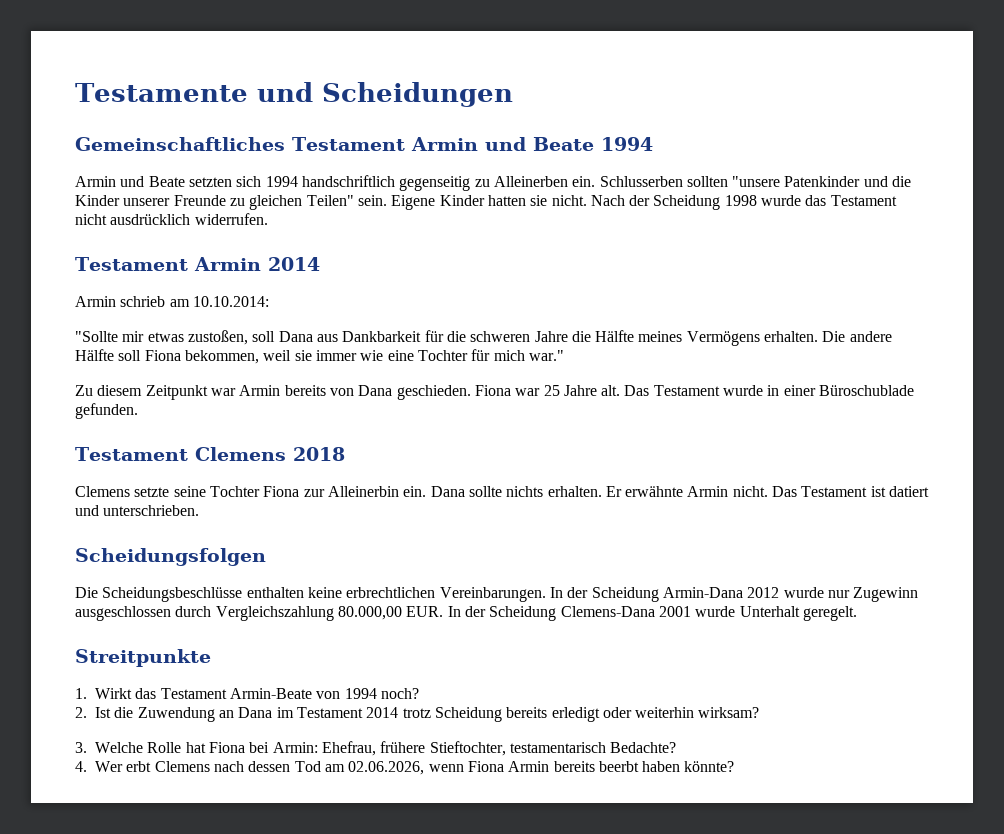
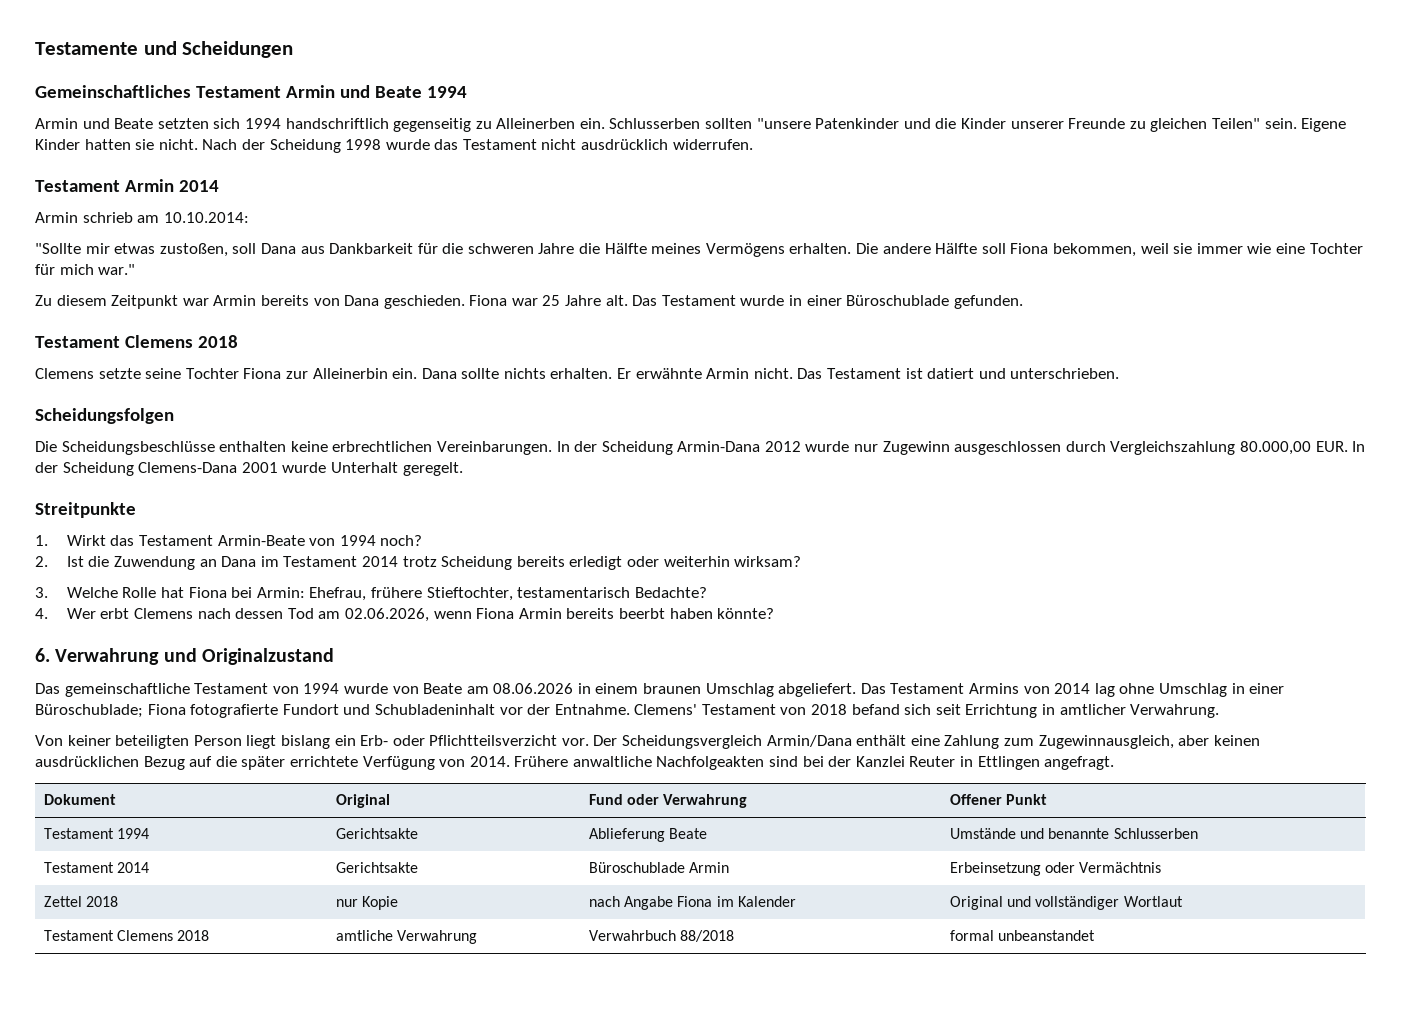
(735, 766) none -> [35,648,334,665] [35,683,1285,697] [35,704,1220,718] [35,735,1260,749] [35,756,1115,770] [44,794,117,805] [336,794,391,808] [589,794,748,808] [950,794,1048,805] [44,828,150,839] [336,828,419,839] [589,828,708,842] [950,828,1198,839] [44,862,150,873] [336,862,419,873] [589,862,730,873] [950,862,1162,876] [44,896,119,907] [336,896,399,910] [589,896,796,910] [950,896,1183,910] [44,930,210,941] [336,930,478,944] [589,930,735,942] [950,930,1096,941] // 6. Verwahrung und Originalzustand // Das gemeinschaftliche Testament von 1994 wurde von Beate am 08.06.2026 in einem braunen Umschlag abgeliefert. Das Testament Armins von 2014 lag ohne Umschlag in einer Büroschublade; Fiona fotografierte Fundort und Schubladeninhalt vor der Entnahme. Clemens' Testament von 2018 befand sich seit Errichtung in amtlicher Verwahrung. // Von keiner beteiligten Person liegt bislang ein Erb- oder Pflichtteilsverzicht vor. Der Scheidungsvergleich Armin/Dana enthält eine Zahlung zum Zugewinnausgleich, aber keinen ausdrücklichen Bezug auf die später errichtete Verfügung von 2014. Frühere anwaltliche Nachfolgeakten sind bei der Kanzlei Reuter in Ettlingen angefragt. // Dokument | Original | Fund oder Verwahrung | Offener Punkt // Testament 1994 | Gerichtsakte | Ablieferung Beate | Umstände und benannte Schlusserben // Testament 2014 | Gerichtsakte | Büroschublade Armin | Erbeinsetzung oder Vermächtnis // Zettel 2018 | nur Kopie | nach Angabe Fiona im Kalender | Original und vollständiger Wortlaut // Testament Clemens 2018 | amtliche Verwahrung | Verwahrbuch 88/2018 | formal unbeanstandet

